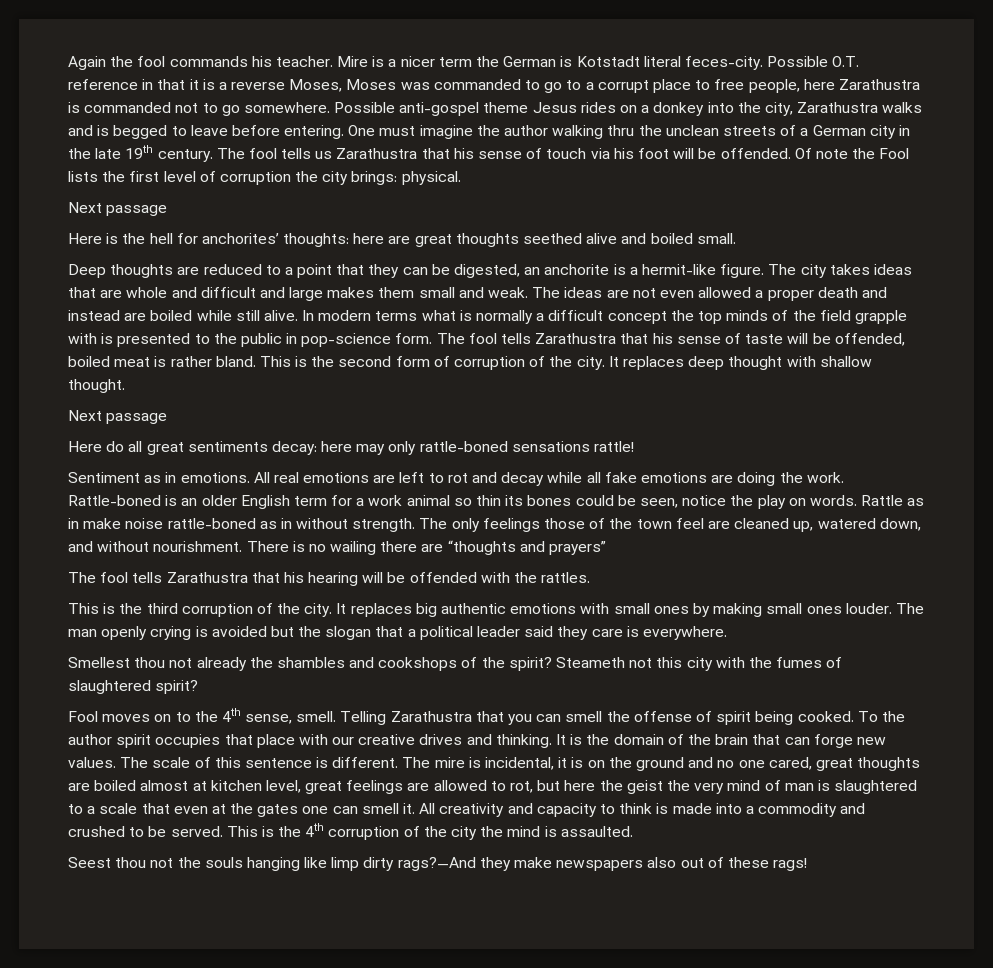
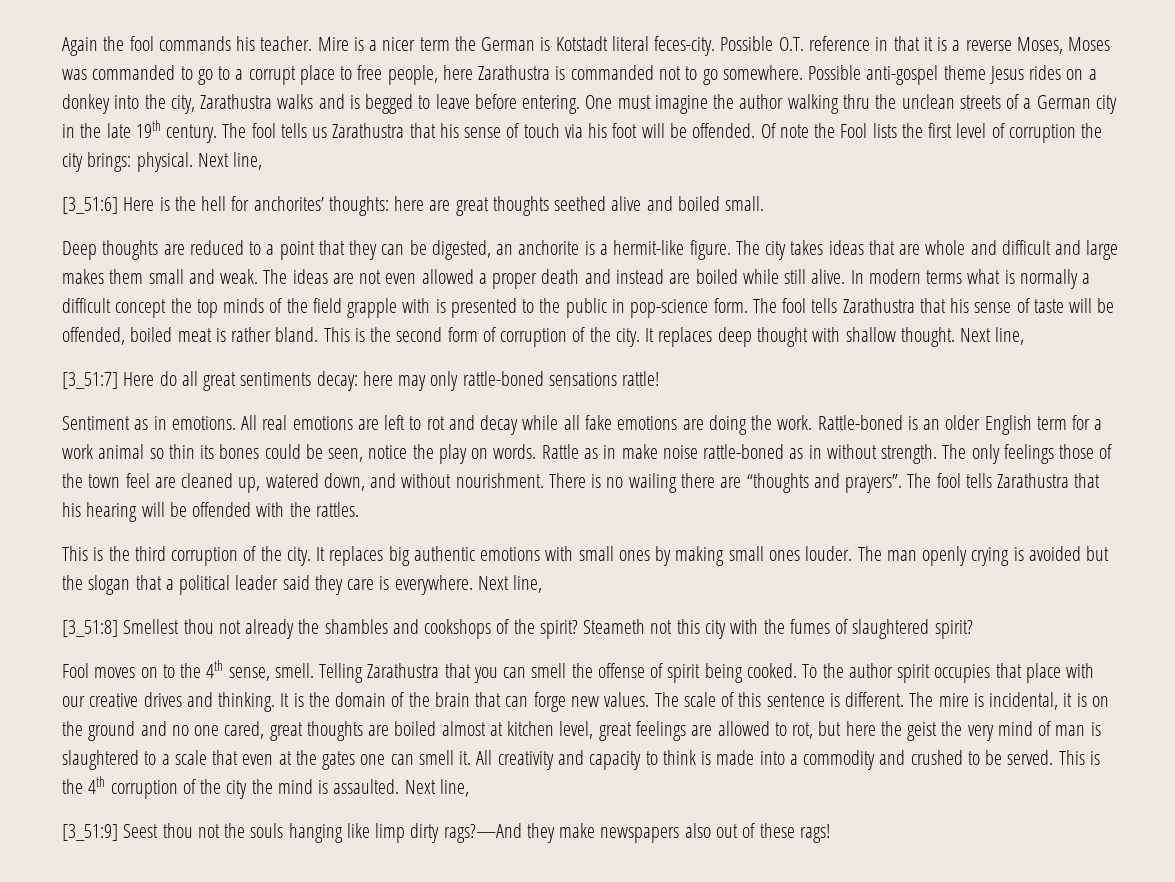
[68,202,168,216] // Next passage // -> [197,152,263,170] [62,197,118,214] Next line, // [3_51:6]
[68,410,168,424] // Next passage // -> [960,327,1025,345] [62,372,118,389] Next line, // [3_51:7]
[549,541,607,555] prayers” // -> [845,474,903,493] prayers”.
(727, 633) // -> [477,575,543,593] [62,620,118,637] Next line, // [3_51:8]
(633, 831) // -> [404,779,469,797] [62,824,118,841] Next line, // [3_51:9]

